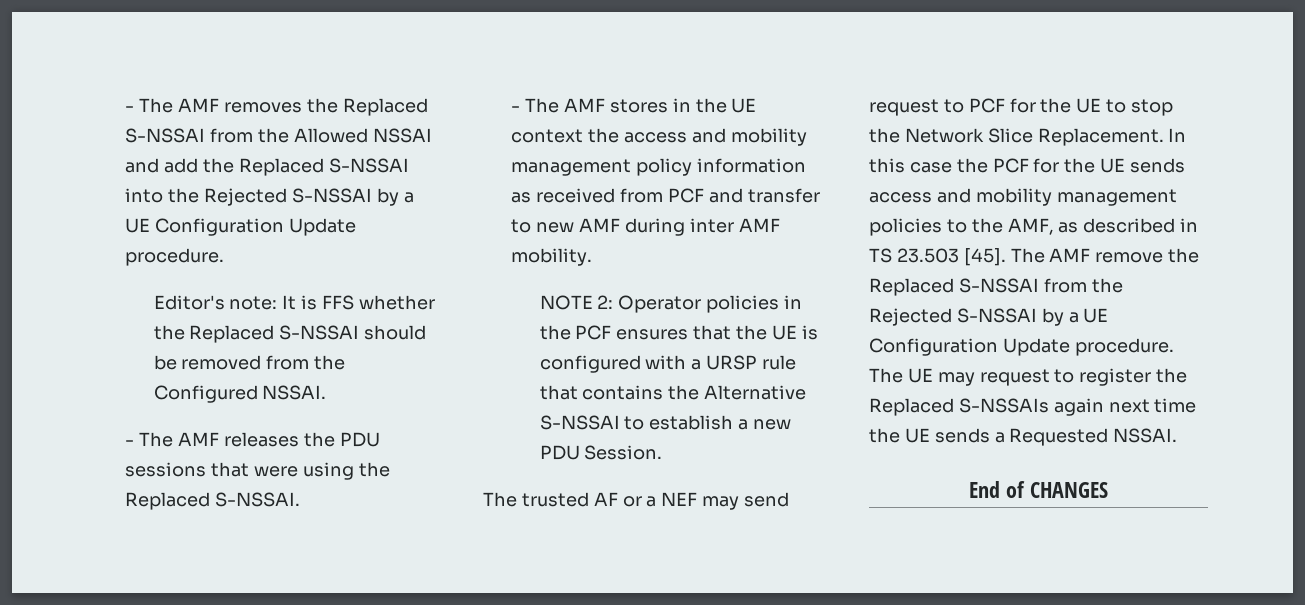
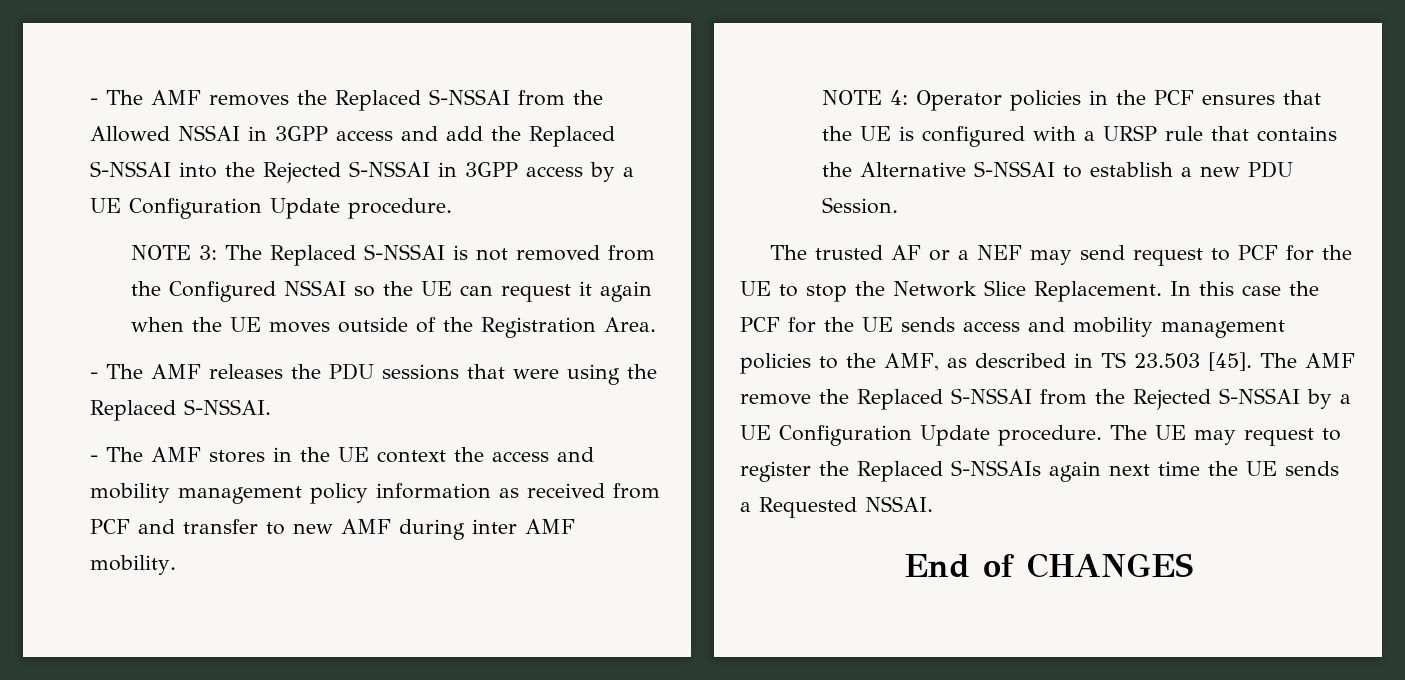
(432, 135) none -> [247,126,393,141] in 3GPP access
(372, 195) none -> [437,162,583,177] in 3GPP access
[153,295,435,310] [153,325,427,343] [153,355,346,370] [153,385,327,403] Editor's note: It is FFS whether the Replaced S-NSSAI should be removed from the Configured NSSAI. -> [130,244,655,266] [130,280,652,302] [130,317,656,338] NOTE 3: The Replaced S-NSSAI is not removed from the Configured NSSAI so the UE can request it again when the UE moves outside of the Registration Area.
[597,295,614,309] 2: -> [889,90,908,105] 4:

